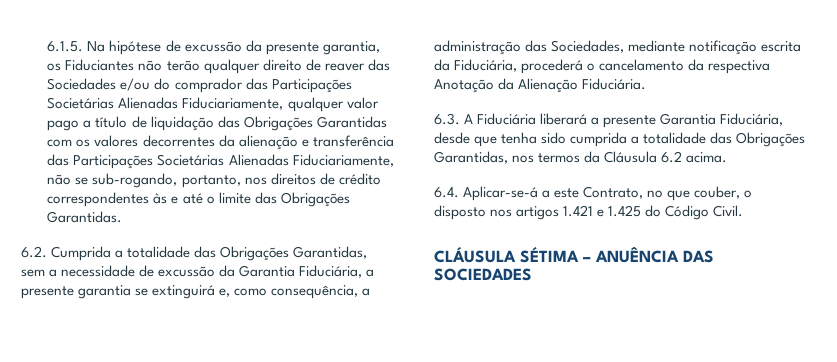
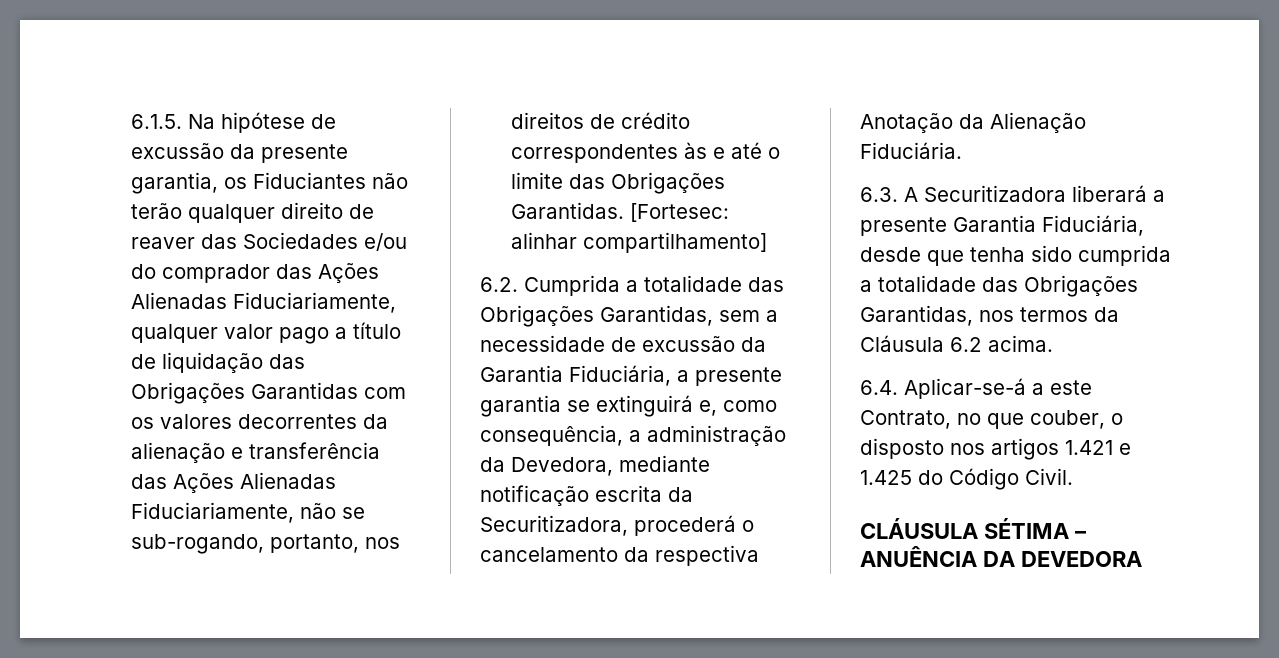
[271,79,352,93] [47,97,115,109] Participações Societárias -> [318,263,380,283] Ações
[73,154,225,169] Participações Societárias -> [173,473,235,493] Ações
(123, 217) none -> [630,203,730,222] [511,232,768,253] [Fortesec: alinhar compartilhamento]
[525,40,625,53] das Sociedades, -> [480,457,613,476] da Devedora,
[454,59,518,72] Fiduciária, -> [480,515,628,536] Securitizadora,
[477,113,537,125] Fiduciária -> [924,185,1066,202] Securitizadora
[683,250,714,263] [434,268,532,281] DAS SOCIEDADES -> [982,551,1142,567] DA DEVEDORA

